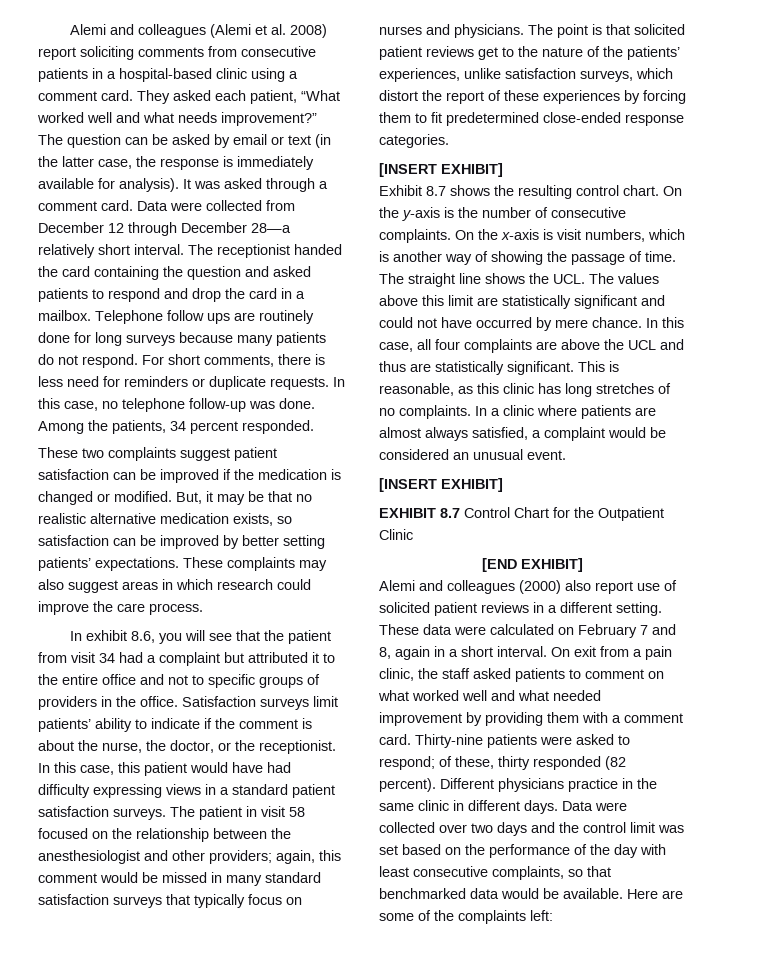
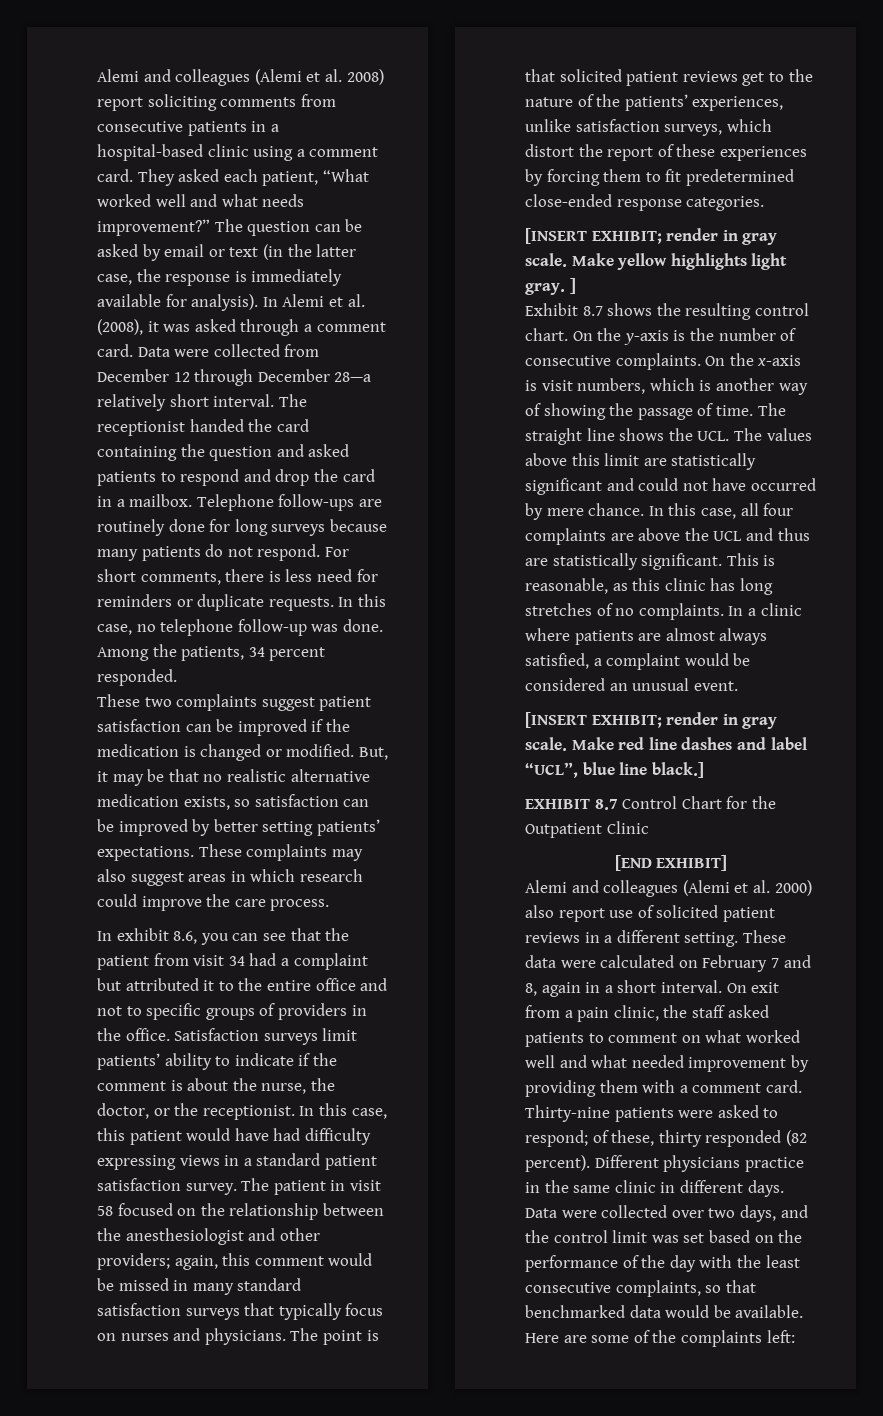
[183,179,191,189] It -> [262,294,365,307] [97,319,159,335] In Alemi et al. (2008), it
[167,310,230,324] follow ups -> [278,494,355,511] follow-ups
[185,630,206,641] will -> [232,933,259,941] can
[113,808,166,820] surveys. -> [185,1183,237,1195] survey.
[441,163,503,177] EXHIBIT] -> [591,228,778,245] [525,253,788,270] [525,278,576,295] EXHIBIT; render in gray scale. Make yellow highlights light gray. ]
[441,478,503,492] EXHIBIT] -> [591,712,778,729] [525,737,807,751] [525,762,704,778] EXHIBIT; render in gray scale. Make red line dashes and label “UCL”, blue line black.]
[519,580,561,594] (2000) -> [682,880,812,896] (Alemi et al. 2000)
[497,822,527,836] days -> [739,1205,776,1222] days,
(666, 849) none -> [736,1255,761,1268] the

